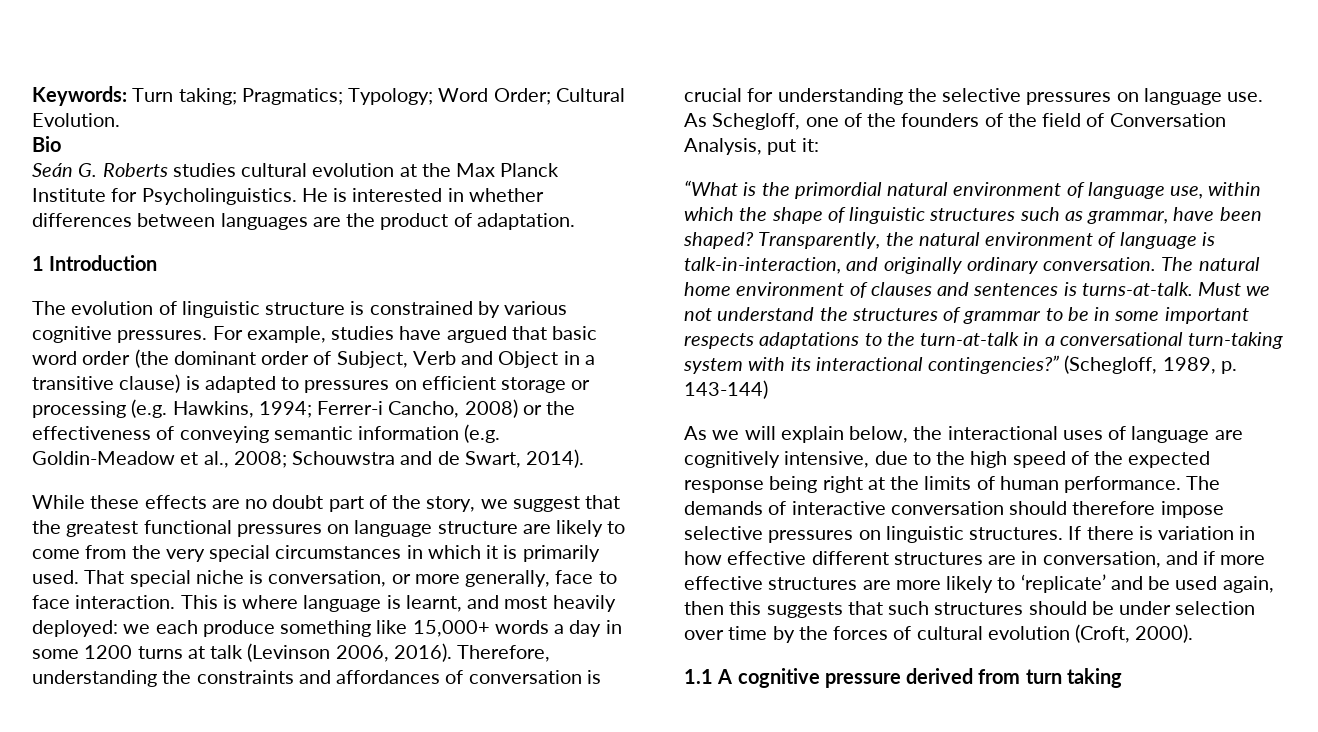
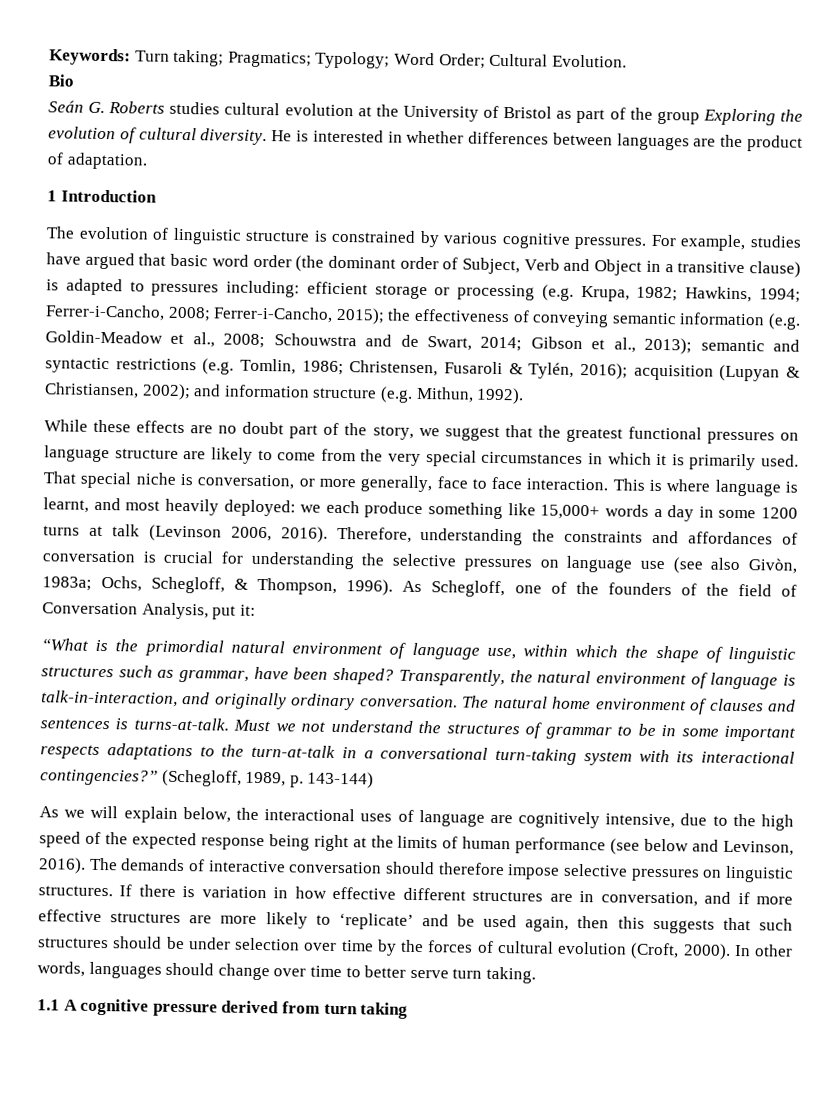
[456,163,560,177] [32,188,297,205] Max Planck Institute for Psycholinguistics. -> [402,105,804,126] [48,126,268,146] University of Bristol as part of the group Exploring the evolution of cultural diversity.
[394,380,417,390] on -> [226,280,301,298] including:
[172,399,542,418] Hawkins, 1994; Ferrer-i Cancho, 2008) or -> [580,285,801,303] [45,304,385,325] Krupa, 1982; Hawkins, 1994; Ferrer-i-Cancho, 2008; Ferrer-i-Cancho, 2015);
[526,449,585,468] 2014). -> [480,336,801,355] [45,357,800,382] [44,382,525,405] 2014; Gibson et al., 2013); semantic and syntactic restrictions (e.g. Tomlin, 1986; Christensen, Fusaroli & Tylén, 2016); acquisition (Lupyan & Christiansen, 2002); and information structure (e.g. Mithun, 1992).
[1227,92,1264,102] use. -> [639,557,798,574] [42,576,394,596] use (see also Givòn, 1983a; Ochs, Schegloff, & Thompson, 1996).
[1064,476,1182,493] performance. -> [515,837,794,856] [38,857,86,874] performance (see below and Levinson, 2016).
(1194, 633) none -> [733,944,793,957] [37,961,536,984] In other words, languages should change over time to better serve turn taking.

